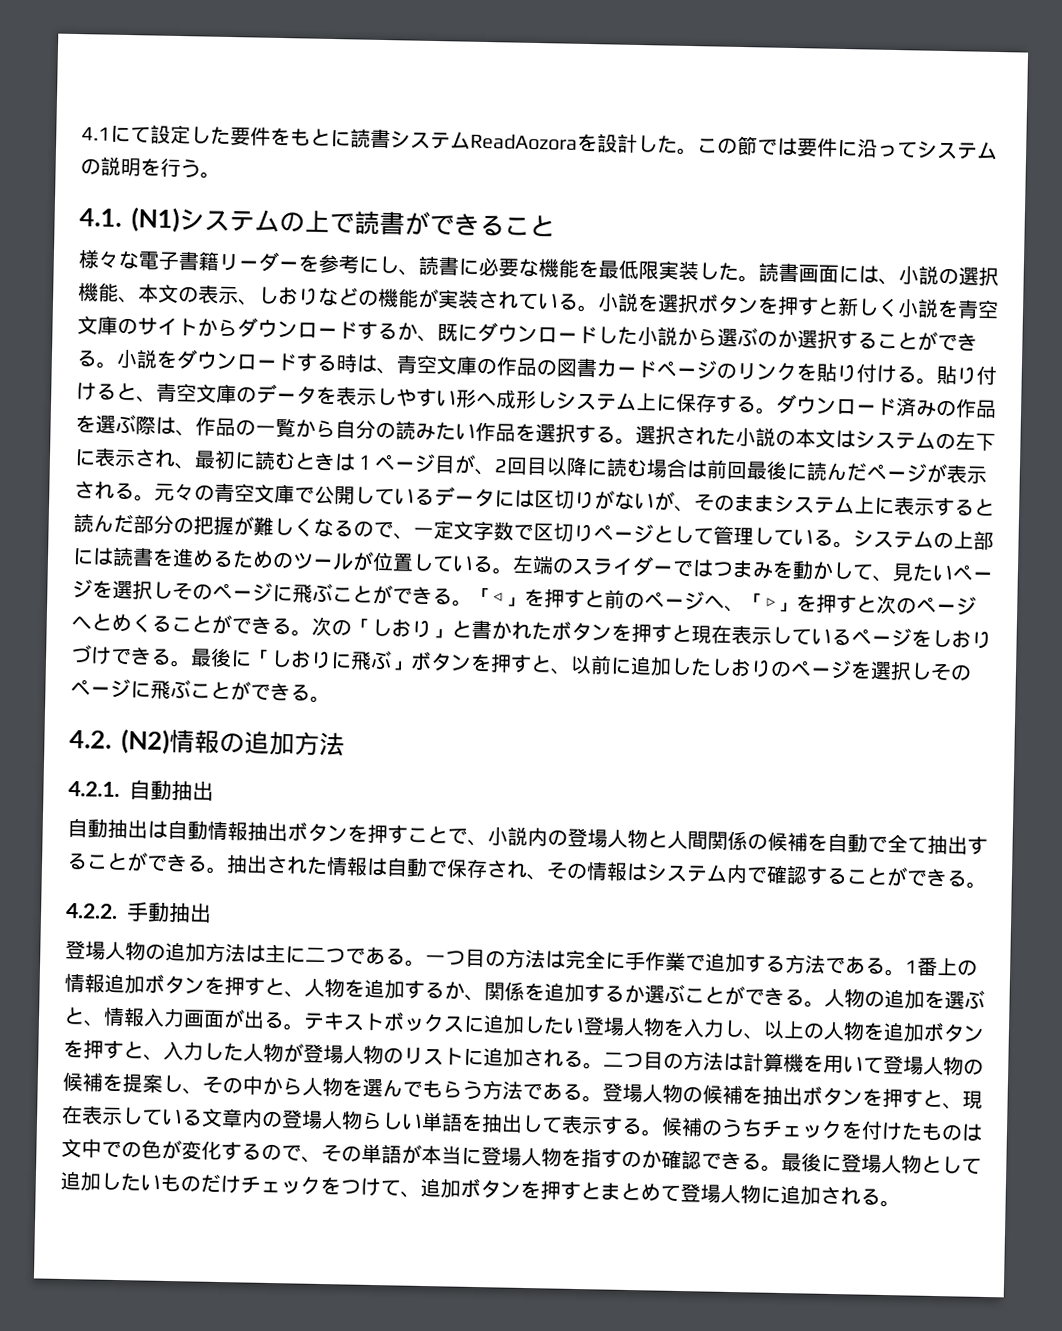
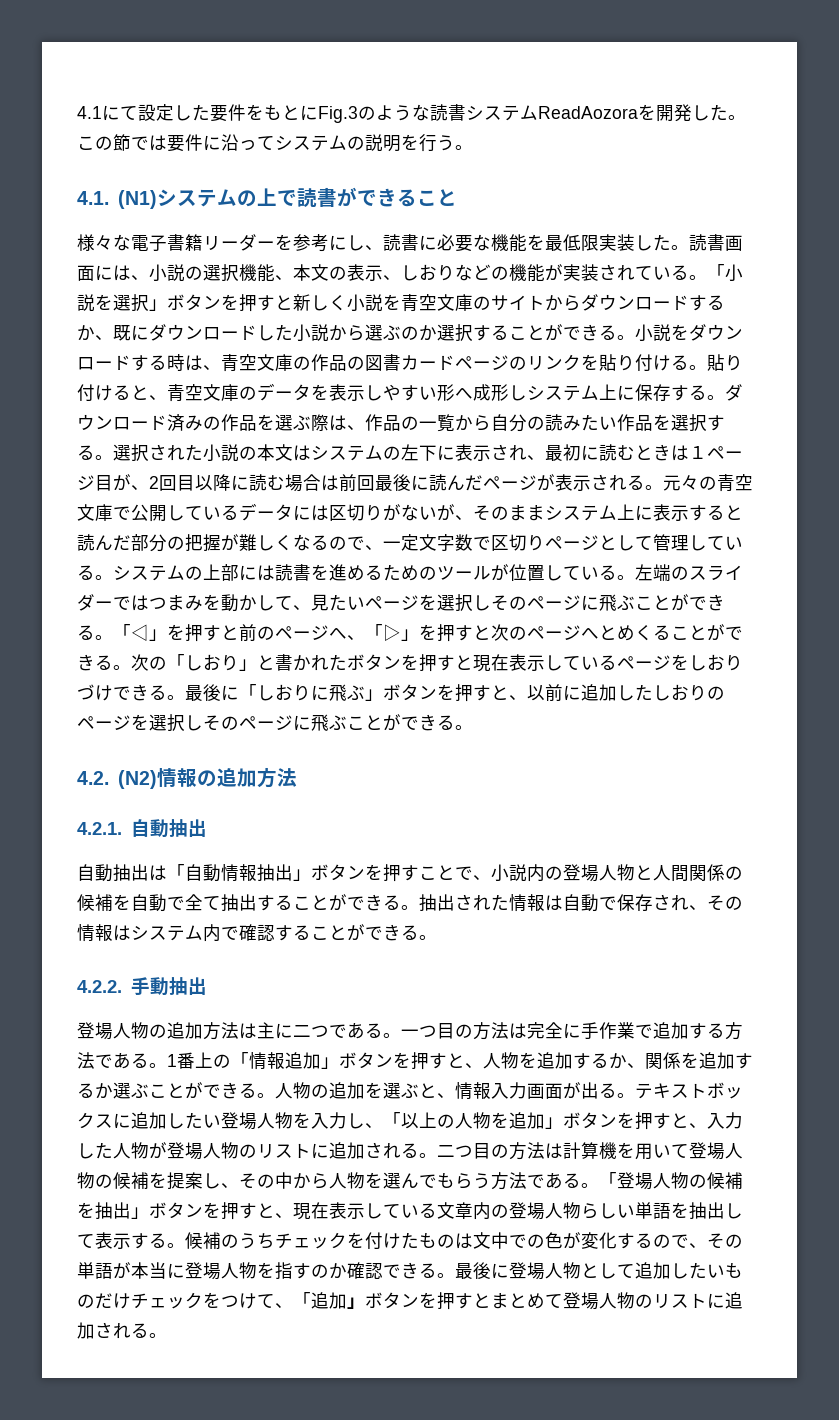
(351, 138) none -> [318,104,430,123] Fig.3のような
[597,133,638,153] 設計 -> [656,104,692,122] 開発
(599, 308) none -> [707,264,725,279] 「
(699, 303) none -> [149,299,167,311] 」
(168, 829) none -> [167,864,185,879] 「
(288, 831) none -> [293,869,311,881] 」
(978, 967) none -> [231,1052,249,1067] 「
(145, 984) none -> [321,1057,339,1069] 」
(764, 1036) none -> [383,1112,401,1127] 「
(925, 1032) none -> [545,1117,563,1129] 」
(603, 1099) none -> [599,1172,617,1187] 「
(803, 1096) none -> [131,1207,149,1219] 」
[420,1177,461,1199] 追加 -> [293,1292,365,1309] 「追加」
(761, 1194) none -> [635,1293,707,1308] のリスト

